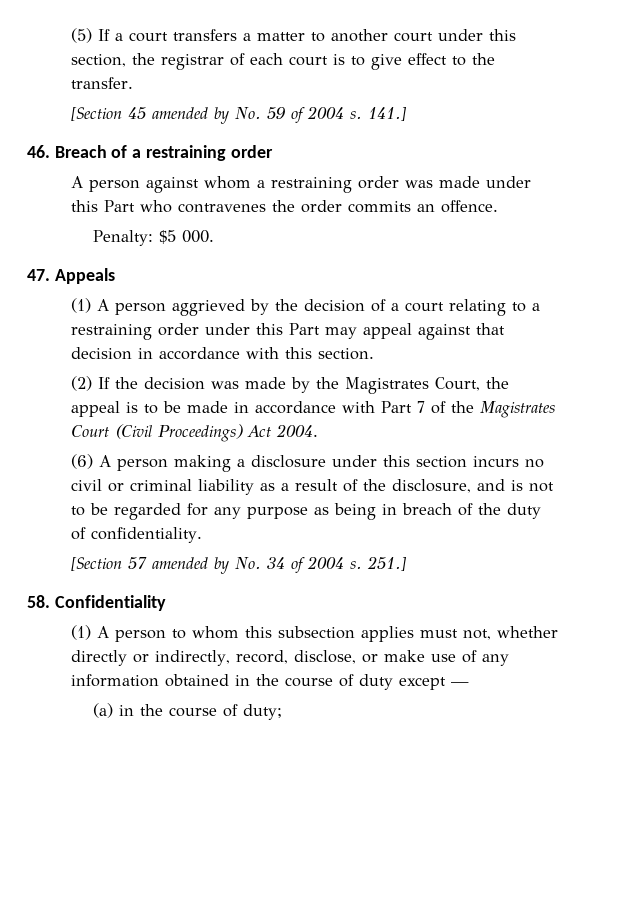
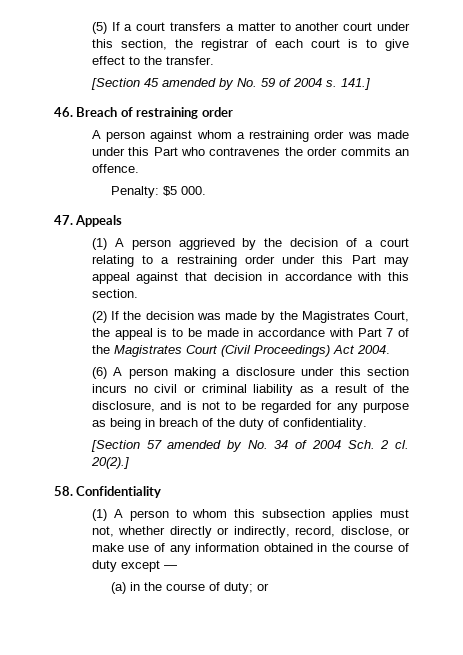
[132,149,142,158] a -> (133, 112) none
[350,556,408,571] s. 251.] -> [347,440,409,449] [90,457,129,469] Sch. 2 cl. 20(2).]
(283, 712) none -> [256,583,269,591] or

